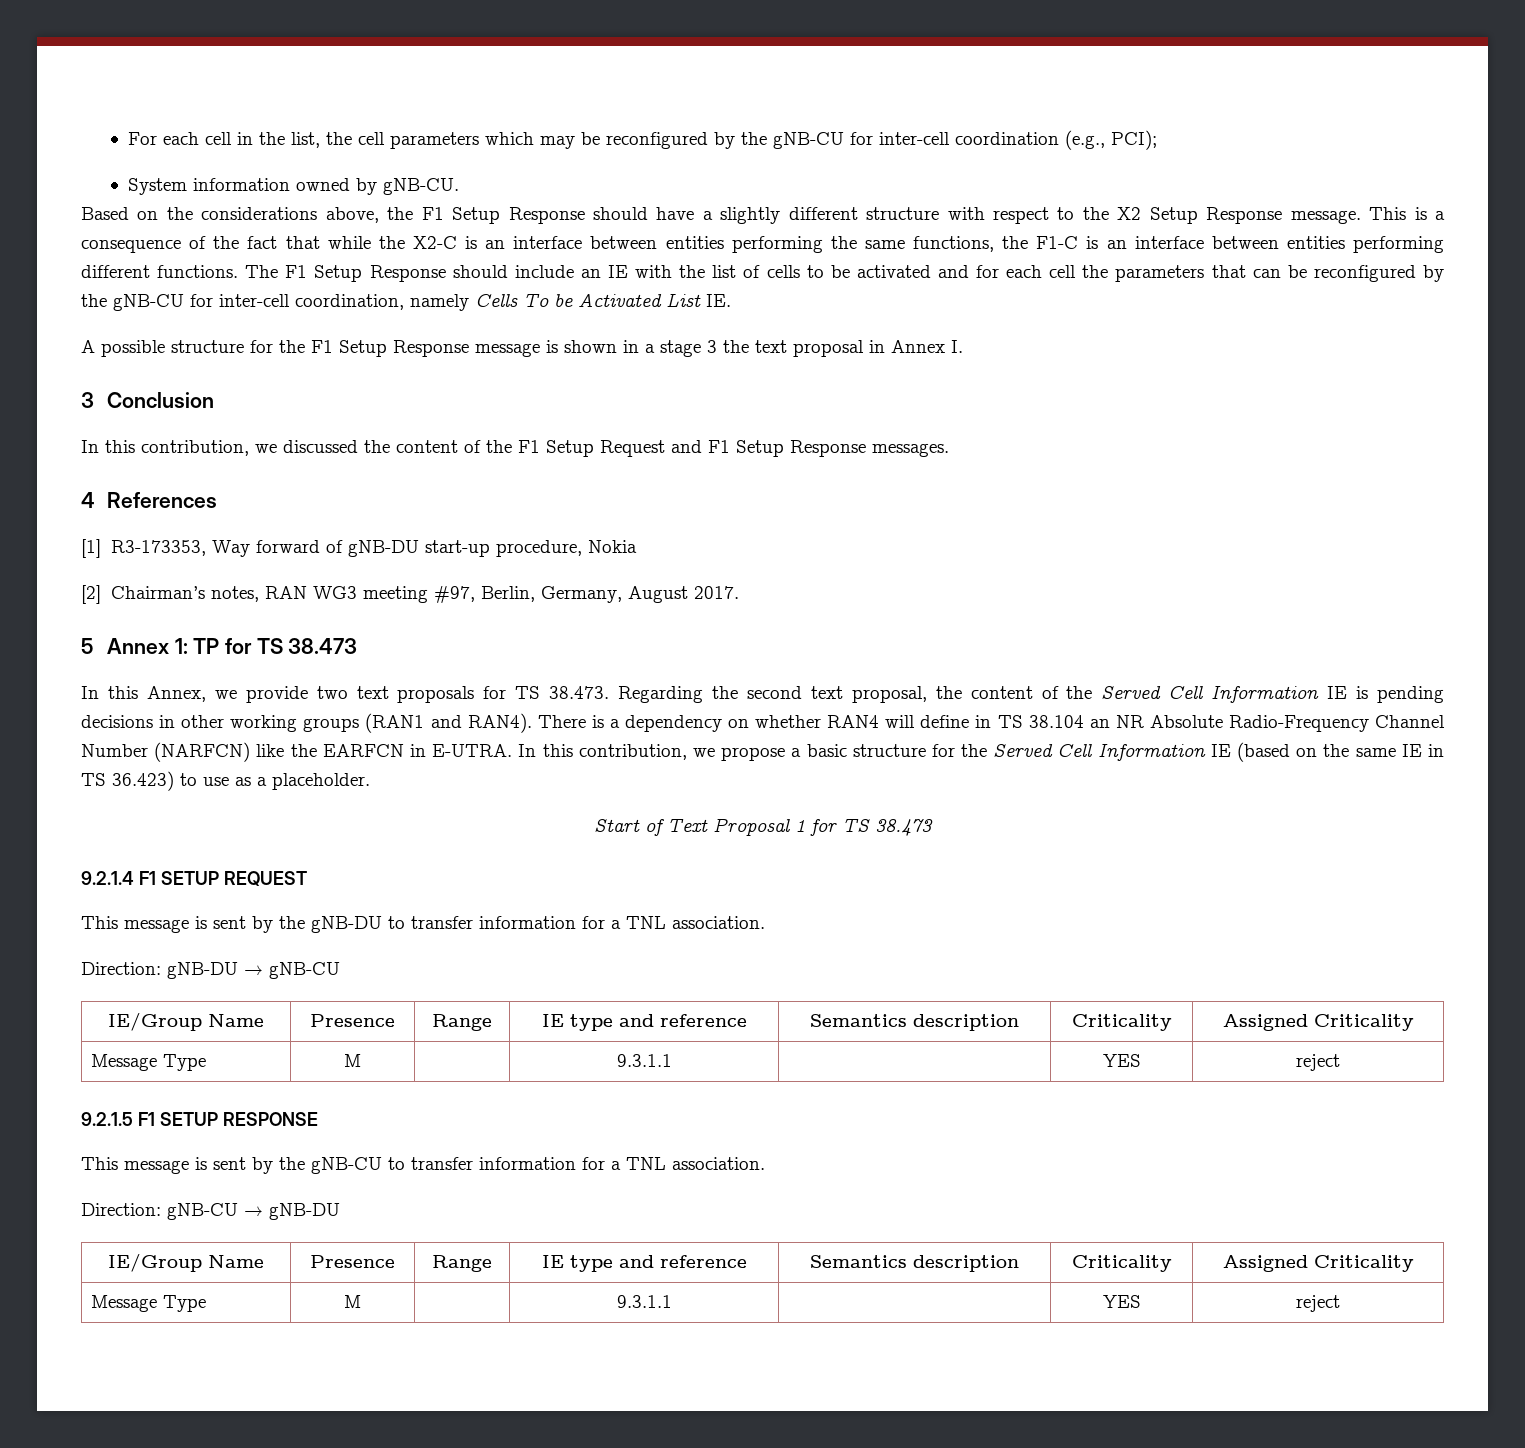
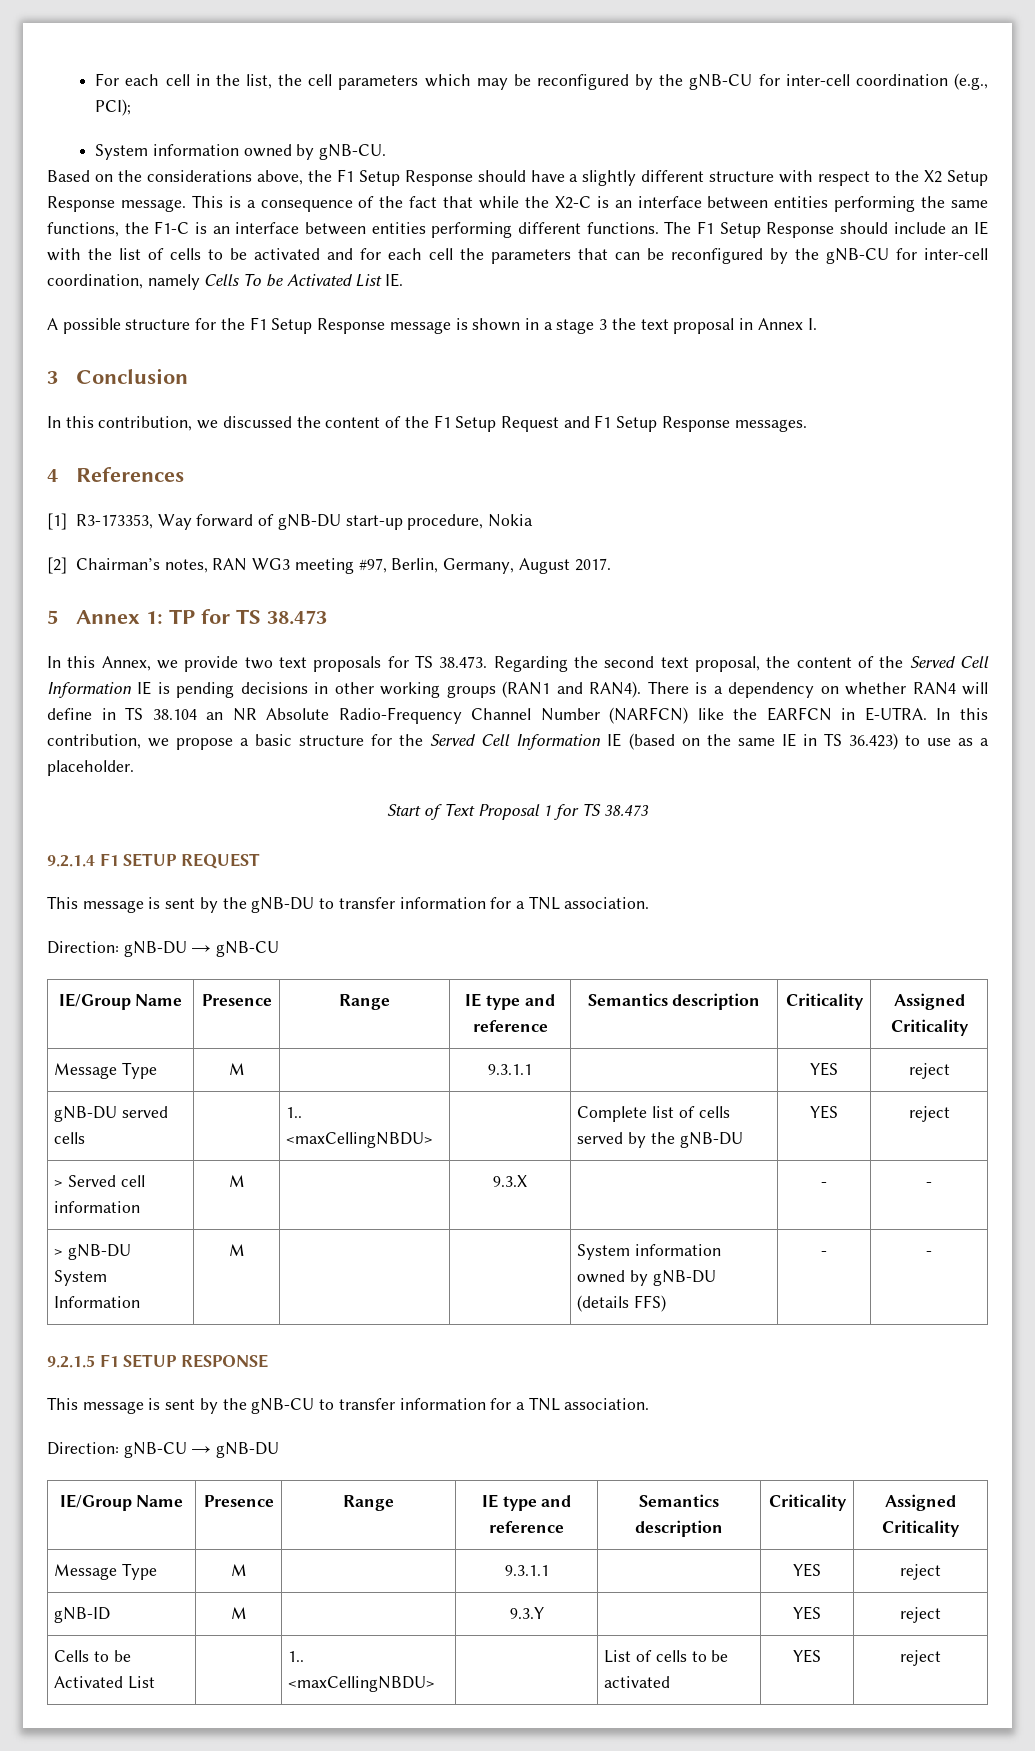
(1340, 1062) none -> [54,1106,169,1122] [54,1132,86,1144] [286,1107,303,1118] [286,1132,434,1148] [577,1106,730,1122] [577,1132,743,1148] [810,1105,838,1119] [908,1106,950,1122] [54,1175,145,1187] [54,1201,141,1213] [228,1175,245,1187] [493,1175,527,1187] [821,1182,827,1187] [926,1182,932,1187] [54,1244,132,1260] [54,1270,108,1286] [54,1296,141,1308] [228,1244,245,1256] [577,1244,722,1260] [577,1270,716,1286] [577,1295,667,1312] [821,1251,827,1256] [926,1251,932,1256] // gNB-DU served cells | | 1.. <maxCellingNBDU> | | Complete list of cells served by the gNB-DU | YES | reject // > Served cell information | M | | 9.3.X | | - | - // > gNB-DU System Information | M | | | System information owned by gNB-DU (details FFS) | - | -
(1340, 1303) none -> [54,1607,111,1623] [230,1607,247,1619] [509,1607,544,1619] [793,1606,821,1620] [900,1607,941,1623] [54,1650,131,1662] [54,1676,156,1689] [288,1651,305,1662] [288,1676,436,1692] [604,1650,729,1663] [604,1676,671,1688] [793,1649,821,1663] [900,1650,941,1666] // gNB-ID | M | | 9.3.Y | | YES | reject // Cells to be Activated List | | 1.. <maxCellingNBDU> | | List of cells to be activated | YES | reject

